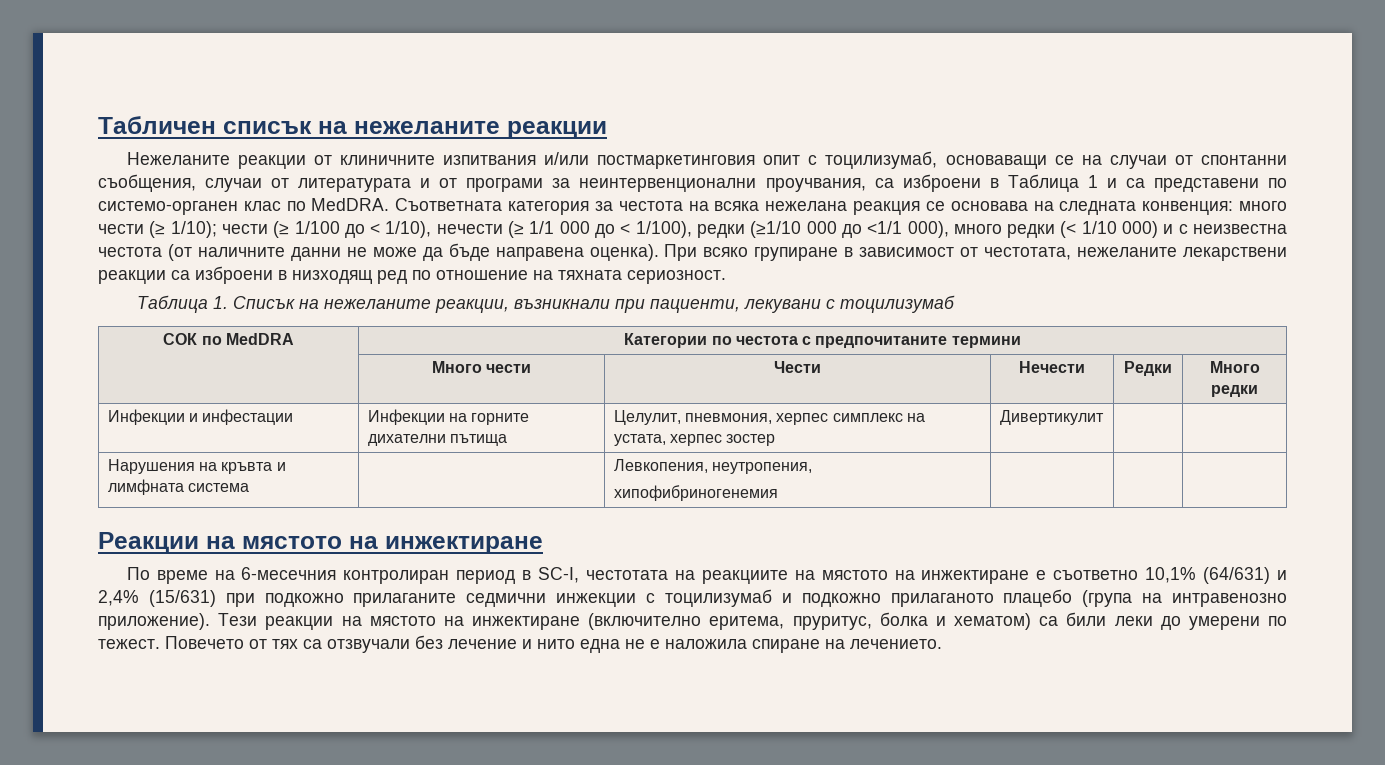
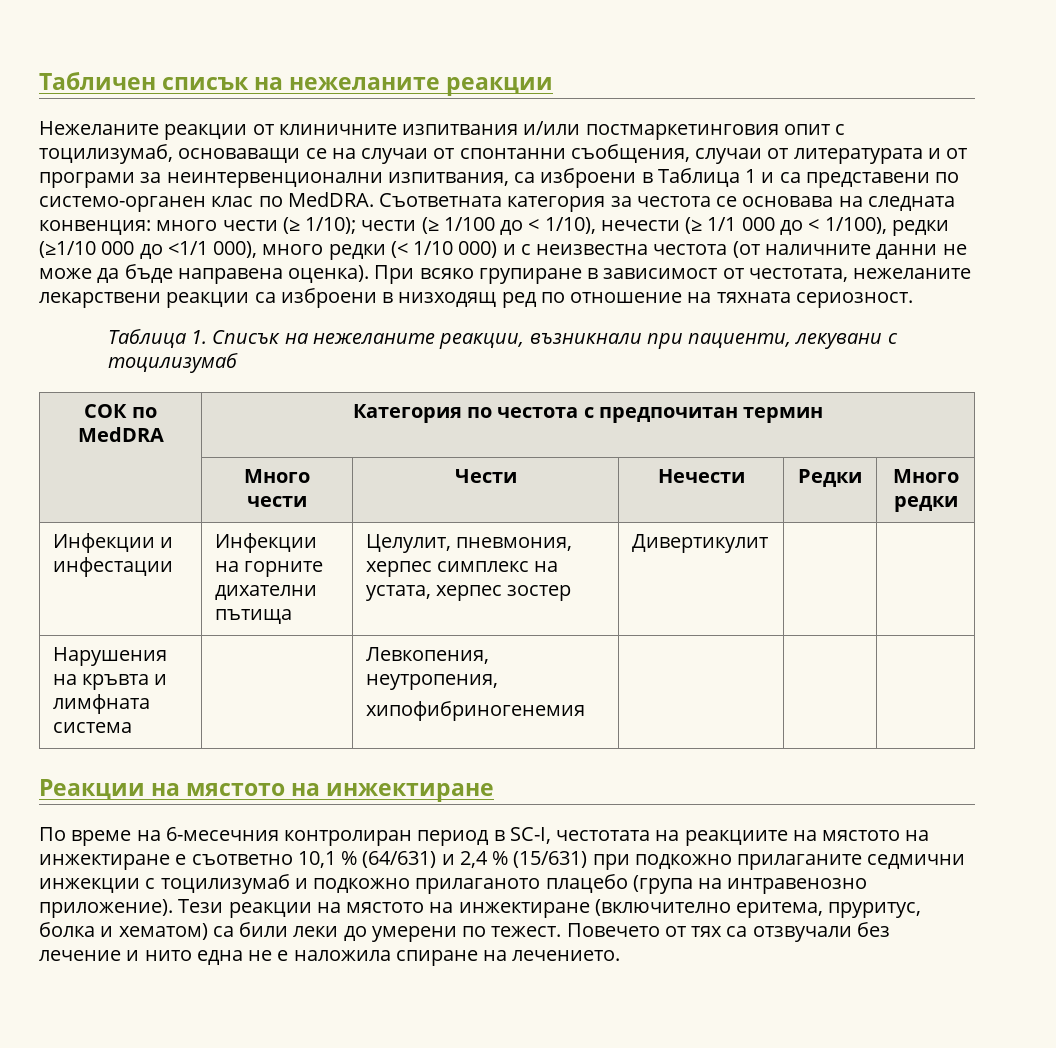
[765,178,866,192] проучвания, -> [387,172,509,186] изпитвания,
[688,201,921,215] на всяка нежелана реакция -> (711, 201) none
[624,333,708,348] Категории -> [352,404,462,423] Категория
[815,336,1021,348] предпочитаните термини -> [598,407,824,423] предпочитан термин
[1145,567,1288,584] [98,590,139,606] 10,1% (64/631) и 2,4% -> [297,851,509,868] 10,1 % (64/631) и 2,4 %

